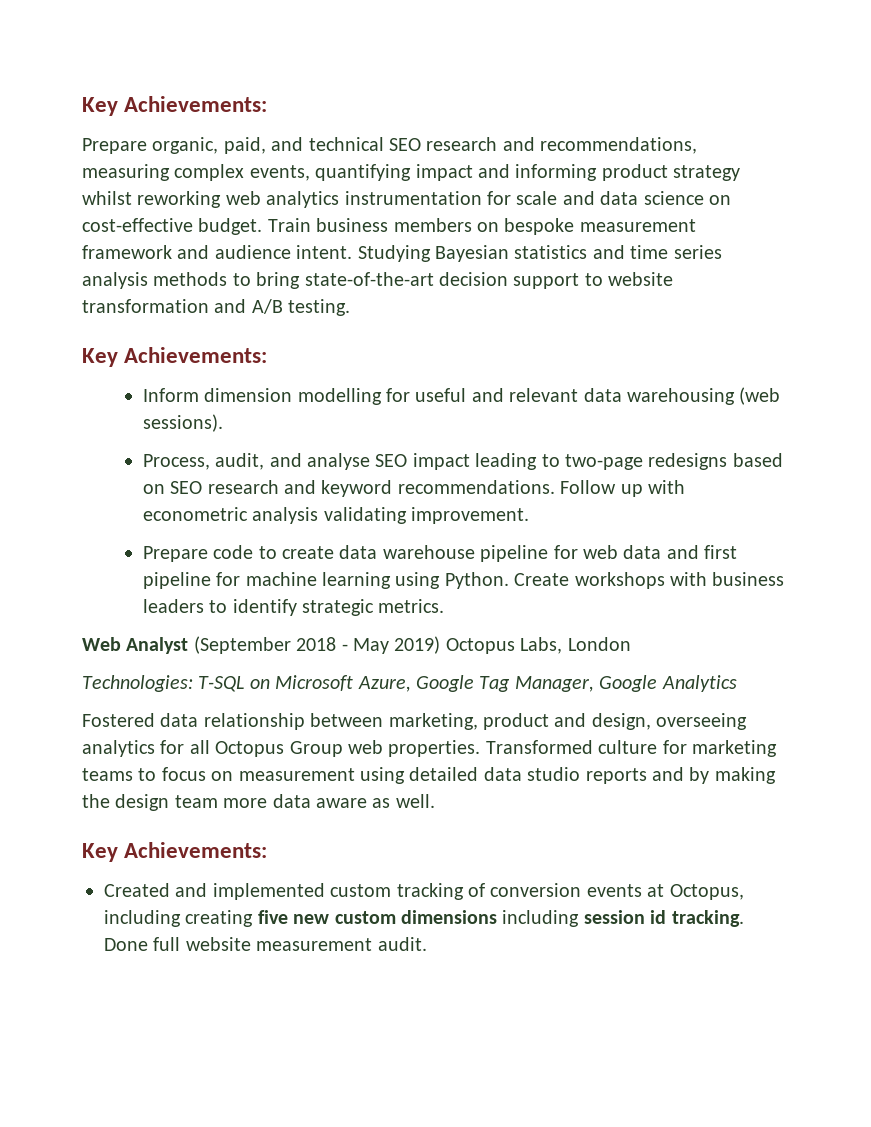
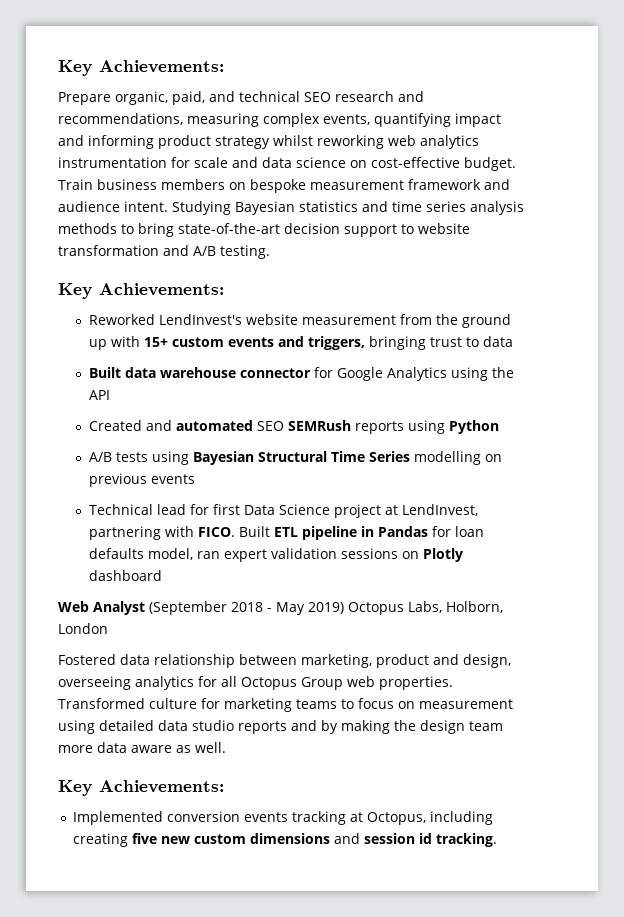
[142,387,781,405] [142,414,223,432] [142,453,783,470] [142,480,686,497] [142,507,530,524] [142,545,738,562] [142,572,785,589] [142,599,445,616] Inform dimension modelling for useful and relevant data warehousing (web sessions). // Process, audit, and analyse SEO impact leading to two-page redesigns based on SEO research and keyword recommendations. Follow up with econometric analysis validating improvement. // Prepare code to create data warehouse pipeline for web data and first pipeline for machine learning using Python. Create workshops with business leaders to identify strategic metrics. -> [89,314,512,328] [89,336,514,350] [89,367,515,381] [89,390,111,400] [89,420,500,434] [89,451,503,465] [89,473,196,487] [89,504,479,518] [89,526,485,540] [89,548,464,562] [89,570,163,581] Reworked LendInvest's website measurement from the ground up with 15+ custom events and triggers, bringing trust to data // Built data warehouse connector for Google Analytics using the API // Created and automated SEO SEMRush reports using Python // A/B tests using Bayesian Structural Time Series modelling on previous events // Technical lead for first Data Science project at LendInvest, partnering with FICO. Built ETL pipeline in Pandas for loan defaults model, ran expert validation sessions on Plotly dashboard
(563, 645) none -> [446,601,503,613] Holborn,
[82,675,737,692] // Technologies: T-SQL on Microsoft Azure, Google Tag Manager, Google Analytics -> (108, 628) none
[104,883,485,900] Created and implemented custom tracking of -> [73,811,164,825] Implemented
(642, 890) none -> [292,811,347,825] tracking
[502,910,580,927] including -> [334,833,361,844] and
[104,937,427,951] Done full website measurement audit. -> (498, 840) none

